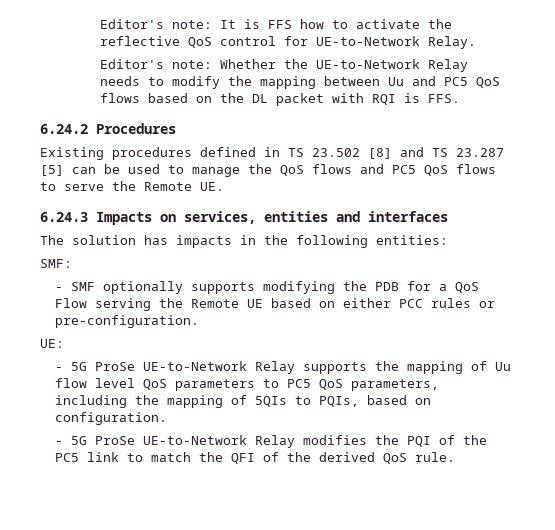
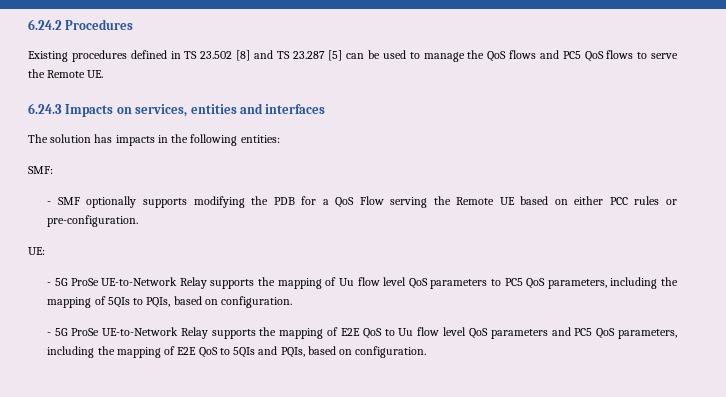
[99,19,452,29] [99,36,476,49] [99,59,468,72] [99,76,500,89] [99,93,460,106] Editor's note: It is FFS how to activate the reflective QoS control for UE-to-Network Relay. // Editor's note: Whether the UE-to-Network Relay needs to modify the mapping between Uu and PC5 QoS flows based on the DL packet with RQI is FFS. // -> (28, 24) none
[302,435,487,447] [54,452,455,464] modifies the PQI of the PC5 link to match the QFI of the derived QoS rule. -> [211,327,677,339] [47,346,427,358] supports the mapping of E2E QoS to Uu flow level QoS parameters and PC5 QoS parameters, including the mapping of E2E QoS to 5QIs and PQIs, based on configuration.

